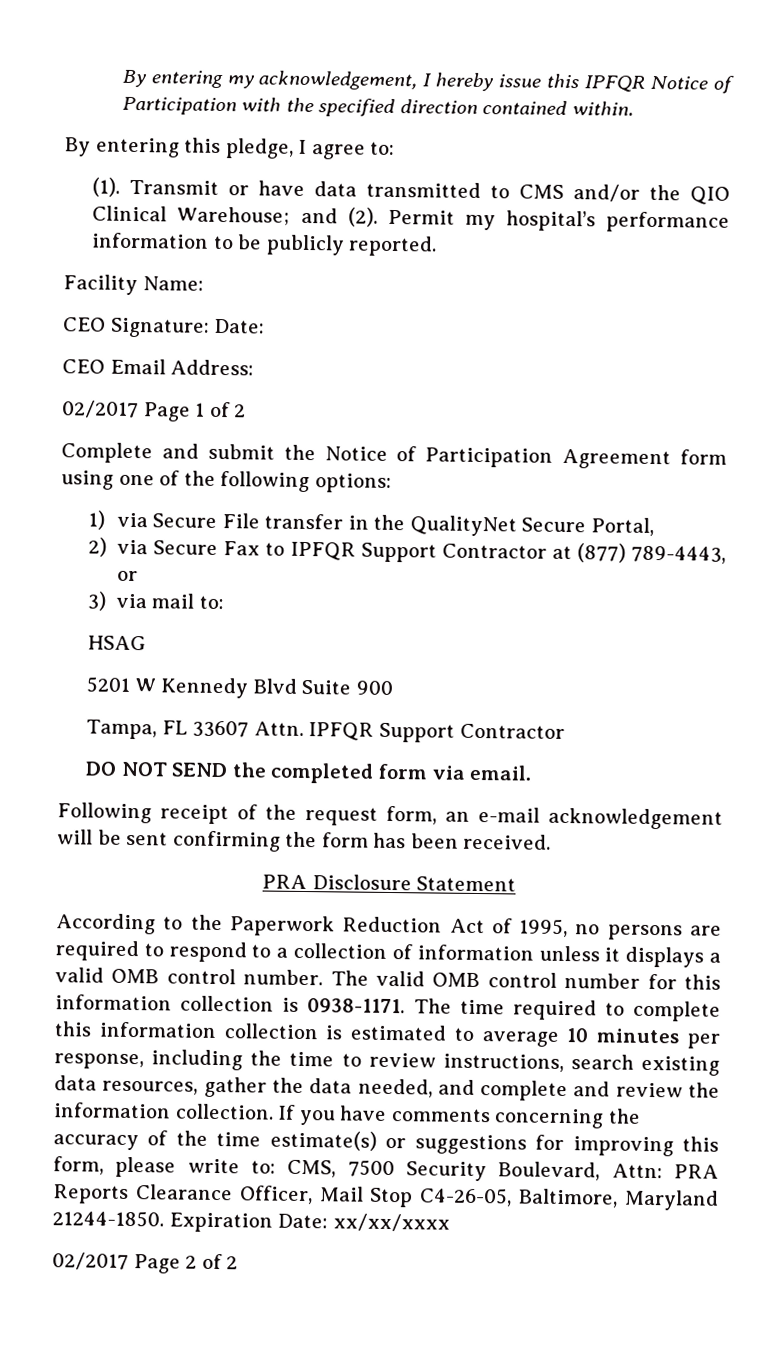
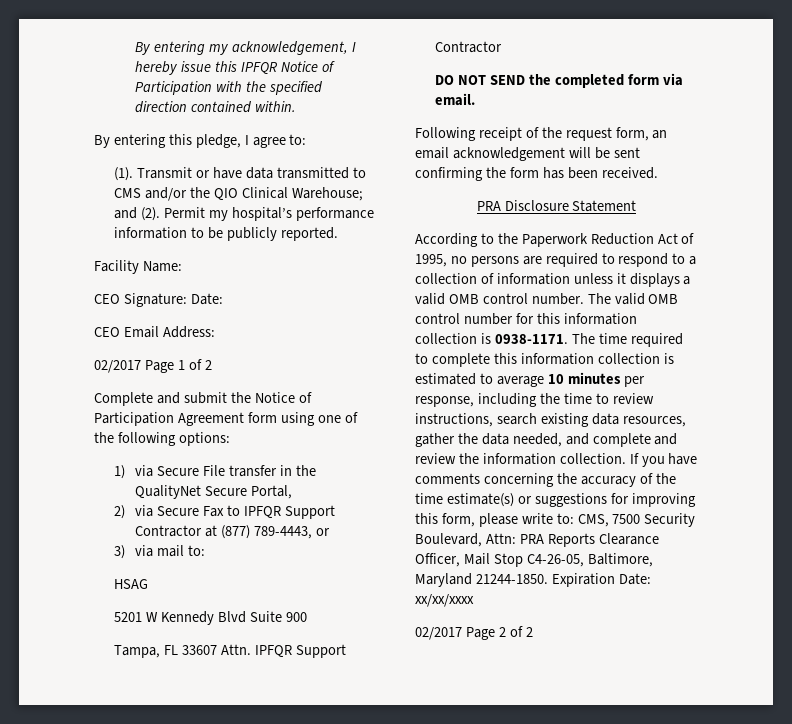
[478,807,540,823] e-mail -> [415,147,449,159] email

